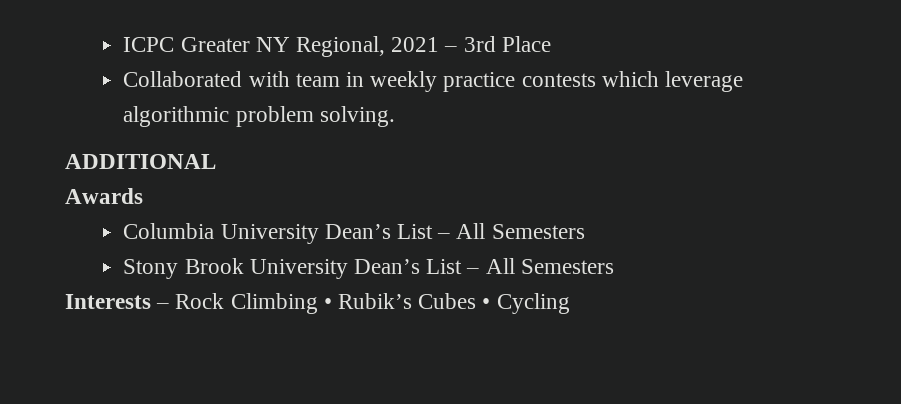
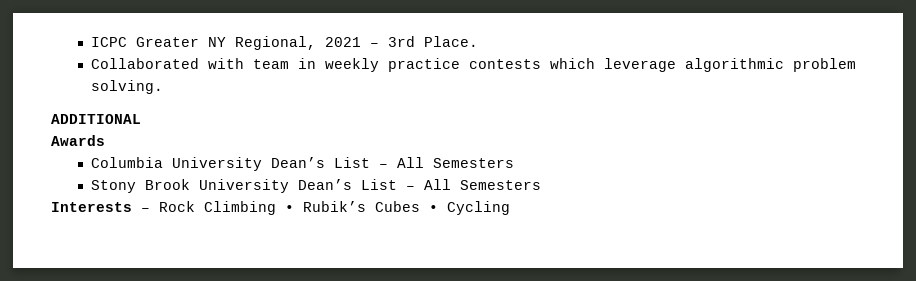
[501,36,551,52] Place -> [424,36,479,47] Place.

